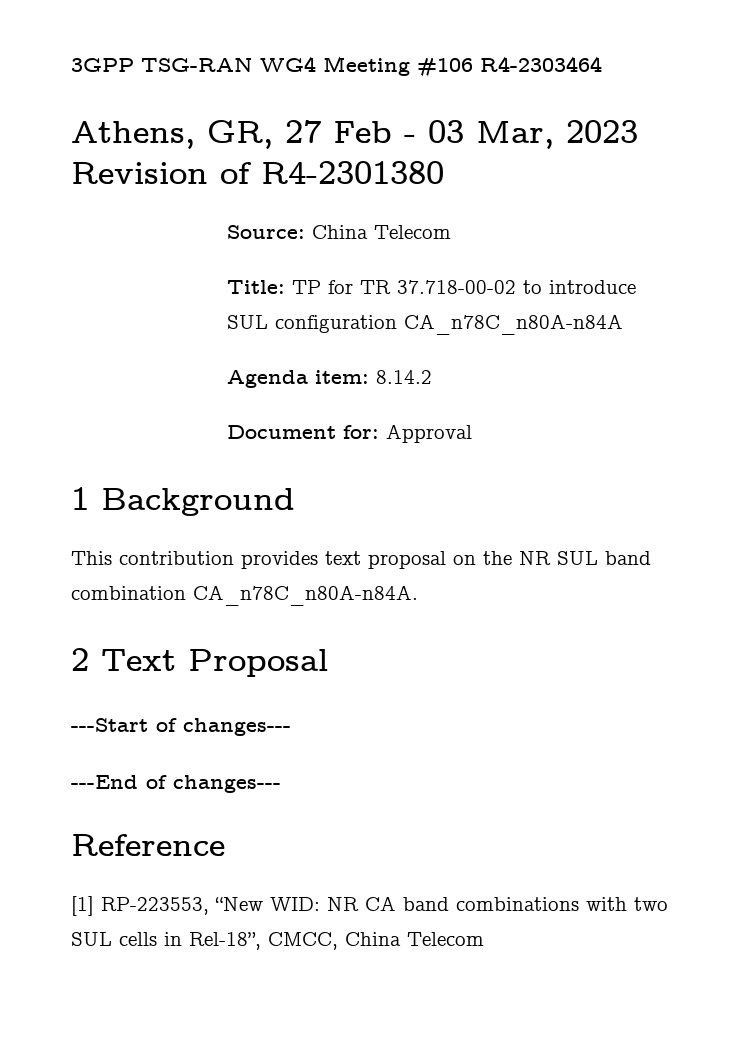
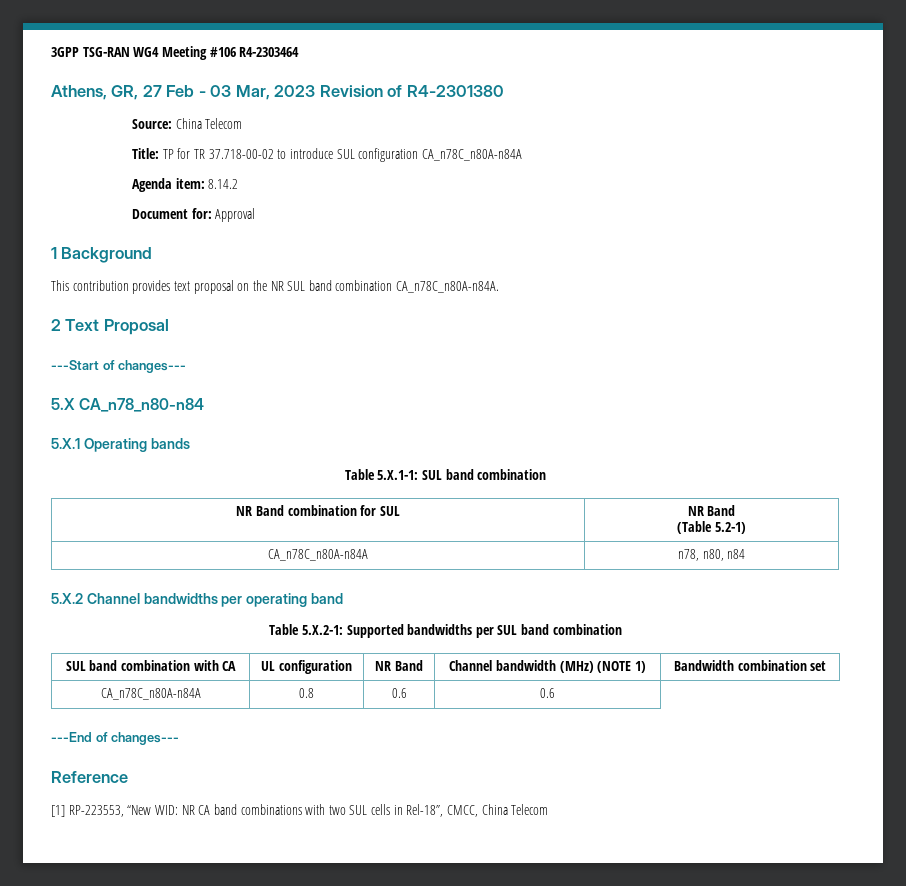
(291, 727) none -> [51,398,205,412] [51,438,190,452] [344,469,547,480] [236,505,400,516] [687,505,736,516] [677,521,746,534] [268,549,368,561] [677,549,746,561] [51,593,343,607] [269,624,622,638] [65,660,237,671] [261,660,352,674] [375,660,423,671] [449,660,646,673] [673,660,827,671] [100,688,201,700] [299,688,314,698] [391,688,407,698] [540,688,555,698] // 5.X CA_n78_n80-n84 // 5.X.1 Operating bands // Table 5.X.1-1: SUL band combination // NR Band combination for SUL | NR Band // (Table 5.2-1) // CA_n78C_n80A-n84A | n78, n80, n84 // 5.X.2 Channel bandwidths per operating band // Table 5.X.2-1: Supported bandwidths per SUL band combination // SUL band combination with CA | UL configuration | NR Band | Channel bandwidth (MHz) (NOTE 1) | Bandwidth combination set // CA_n78C_n80A-n84A | 0.8 | 0.6 | 0.6

